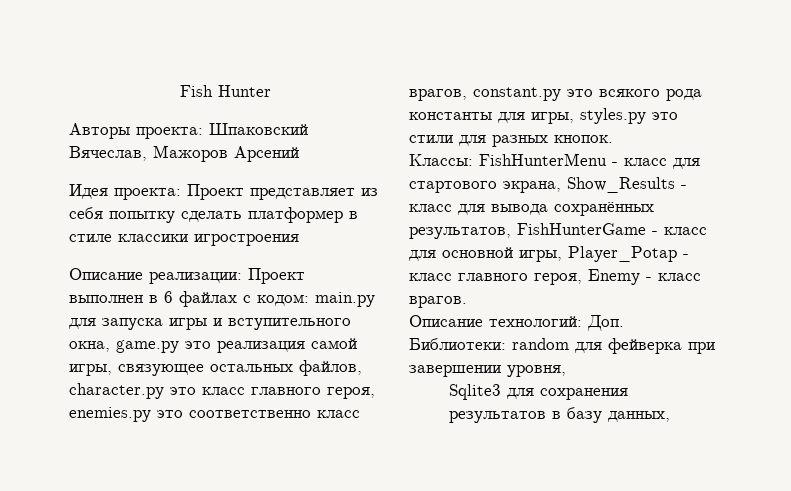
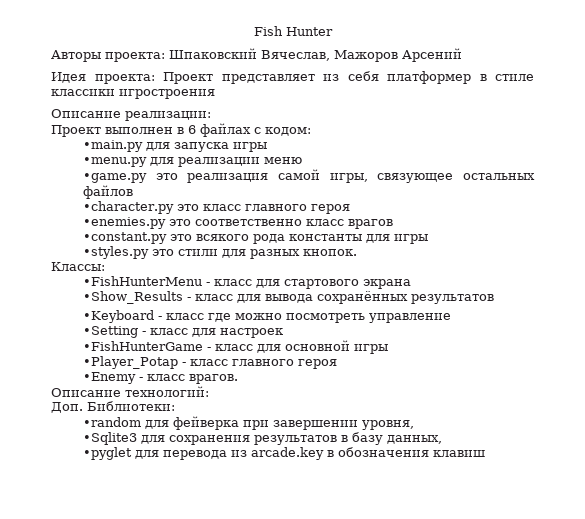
[109,211,242,223] попытку сделать -> (379, 76) none
(242, 278) none -> (211, 116) //
[315,292,375,307] main.py -> [83,140,144,152] // •main.py
[213,318,351,330] [69,340,179,353] и вступительного окна, game.py -> [83,157,303,167] [83,173,148,183] // •menu.py для реализации меню // •game.py
[299,360,362,376] [69,383,164,399] файлов, character.py -> [83,185,134,199] [83,201,175,214] файлов // •character.py
[327,387,375,399] [69,407,151,422] героя, enemies.py -> [311,204,351,214] [83,217,167,229] героя // •enemies.py
[409,87,561,101] врагов, constant.py -> [348,219,394,229] [83,232,168,244] врагов // •constant.py
[531,108,646,124] игры, styles.py -> [394,234,429,244] [83,246,150,259] игры // •styles.py
[479,153,607,166] FishHunterMenu -> [83,276,203,286] // •FishHunterMenu
[503,177,675,193] экрана, Show_Results -> [363,279,412,289] [83,291,184,304] экрана // •Show_Results
[409,223,646,239] результатов, FishHunterGame -> [411,294,495,304] [83,310,452,323] [83,326,284,338] [83,341,204,351] результатов // •Keyboard - класс где можно посмотреть управление // •Setting - класс для настроек // •FishHunterGame
[519,246,677,262] игры, Player_Potap -> [354,344,389,354] [83,356,179,369] игры // •Player_Potap
[534,269,640,285] героя, Enemy -> [298,359,338,369] [83,372,137,384] героя // •Enemy
(582, 321) none -> (209, 391) //
[512,338,569,350] random -> [83,417,142,427] // •random
[449,384,502,400] Sqlite3 -> [83,432,138,445] •Sqlite3
(671, 416) none -> [83,447,486,460] // •pyglet для перевода из arcade.key в обозначения клавиш

